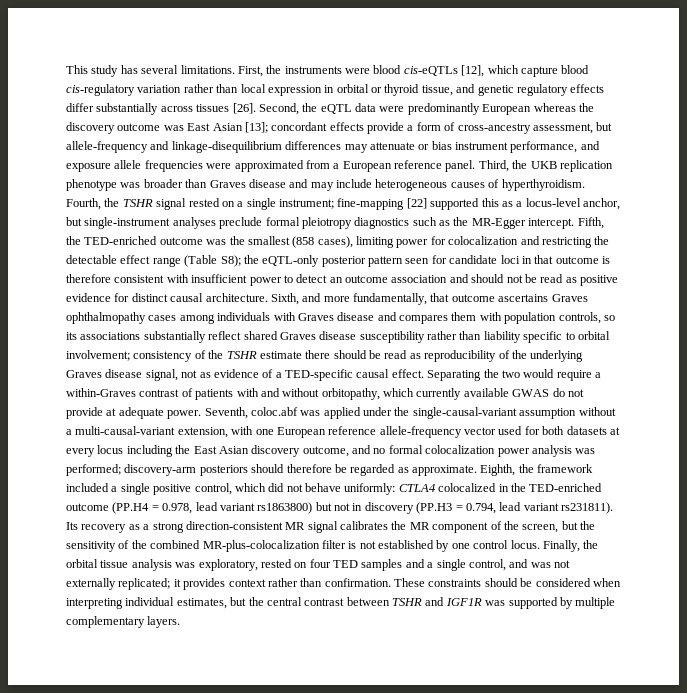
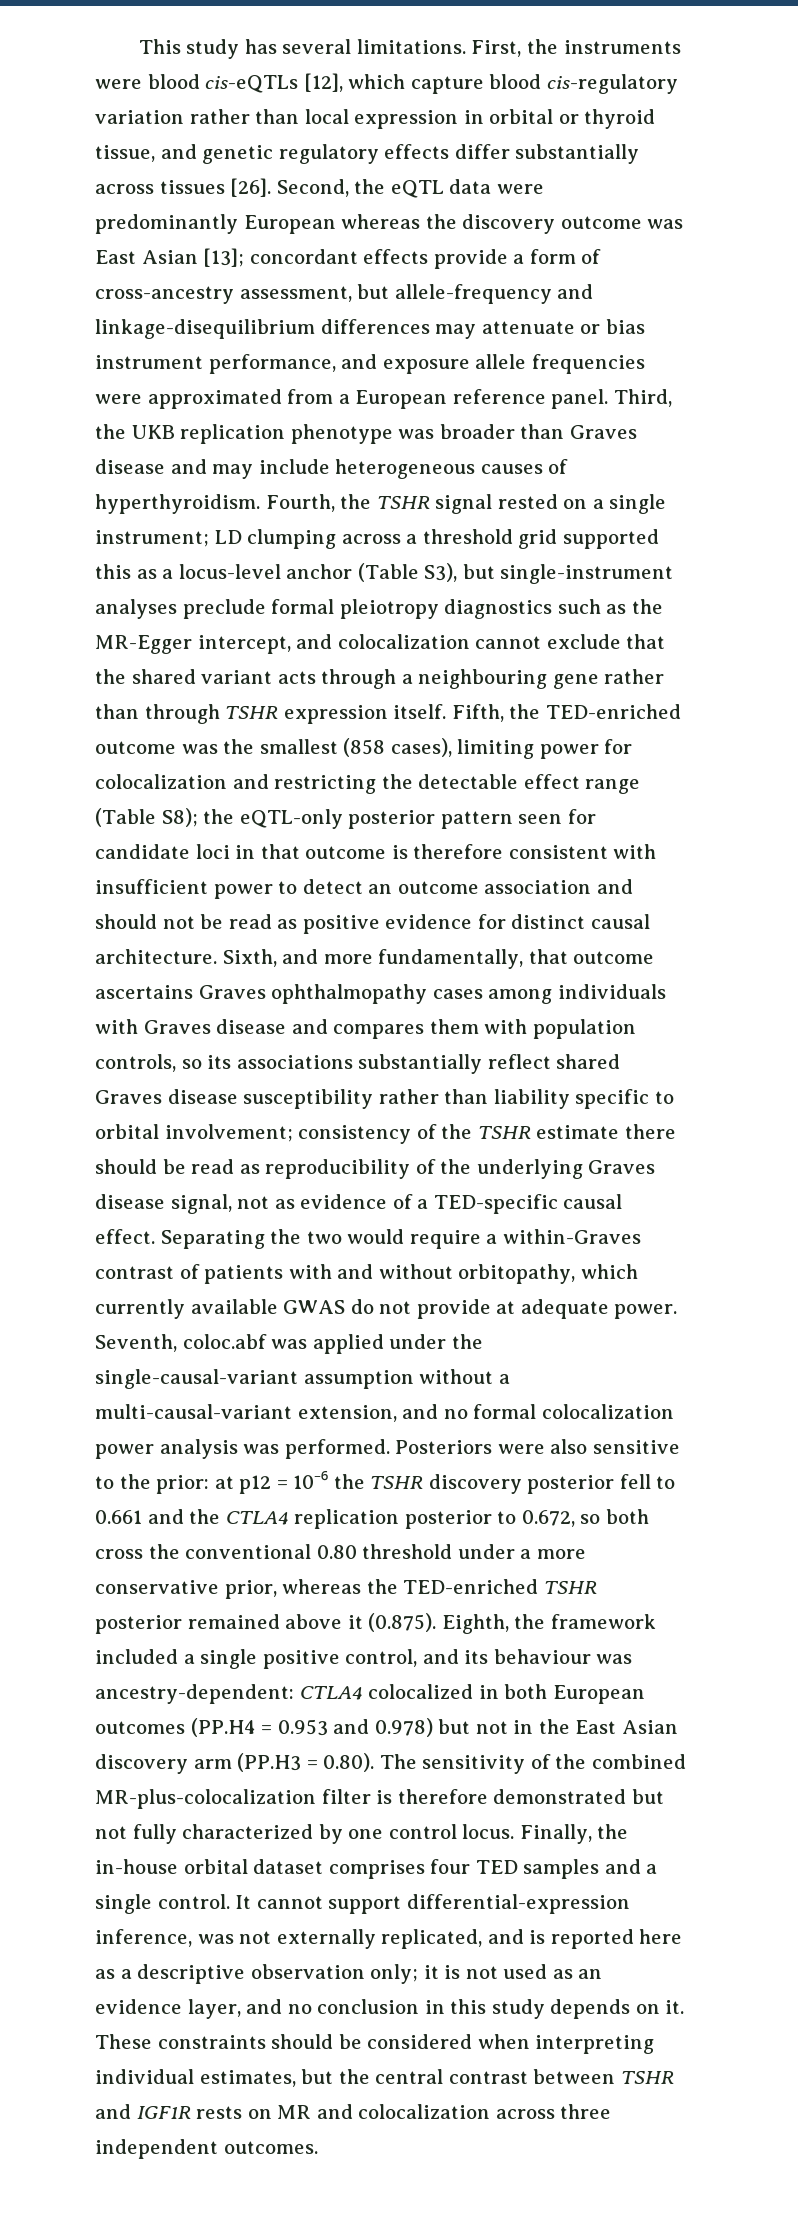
[337,198,427,210] fine-mapping [22] -> [214,529,558,549] LD clumping across a threshold grid
[583,198,620,210] anchor, -> [286,563,458,582] anchor (Table S3),
[528,218,575,229] intercept. -> [197,634,666,654] [95,669,665,689] [95,704,447,724] intercept, and colocalization cannot exclude that the shared variant acts through a neighbouring gene rather than through TSHR expression itself.
[231,426,620,438] [66,445,349,457] with one European reference allele-frequency vector used for both datasets at every locus including the East Asian discovery outcome, -> (397, 1413) none
[66,464,477,476] performed; discovery-arm posteriors should therefore be regarded as approximate. -> [284,1439,680,1459] [95,1470,676,1494] [95,1509,649,1529] [95,1544,586,1559] [95,1579,597,1599] [95,1613,437,1634] performed. Posteriors were also sensitive to the prior: at p12 = 10⁻⁶ the TSHR discovery posterior fell to 0.661 and the CTLA4 replication posterior to 0.672, so both cross the conventional 0.80 threshold under a more conservative prior, whereas the TED-enriched TSHR posterior remained above it (0.875).
[234,483,603,495] [66,502,613,514] [66,521,595,533] which did not behave uniformly: CTLA4 colocalized in the TED-enriched outcome (PP.H4 = 0.978, lead variant rs1863800) but not in discovery (PP.H3 = 0.794, lead variant rs231811). Its recovery as a strong direction-consistent MR signal calibrates the MR component of the screen, but the -> [422,1649,633,1664] [95,1684,645,1704] [95,1718,678,1737] [95,1753,417,1774] and its behaviour was ancestry-dependent: CTLA4 colocalized in both European outcomes (PP.H4 = 0.953 and 0.978) but not in the East Asian discovery arm (PP.H3 = 0.80). The
[359,540,434,549] not established -> [397,1789,664,1804] [95,1824,314,1844] therefore demonstrated but not fully characterized
[66,559,308,571] orbital tissue analysis was exploratory, rested on -> [95,1859,425,1879] in-house orbital dataset comprises
[468,559,570,571] [66,578,391,590] control, and was not externally replicated; it provides context rather than confirmation. -> [157,1894,630,1914] [95,1929,683,1949] [95,1964,603,1984] [95,1999,685,2019] control. It cannot support differential-expression inference, was not externally replicated, and is reported here as a descriptive observation only; it is not used as an evidence layer, and no conclusion in this study depends on it.
[485,597,616,609] [66,616,181,628] was supported by multiple complementary layers. -> [196,2104,612,2119] [95,2139,318,2159] rests on MR and colocalization across three independent outcomes.

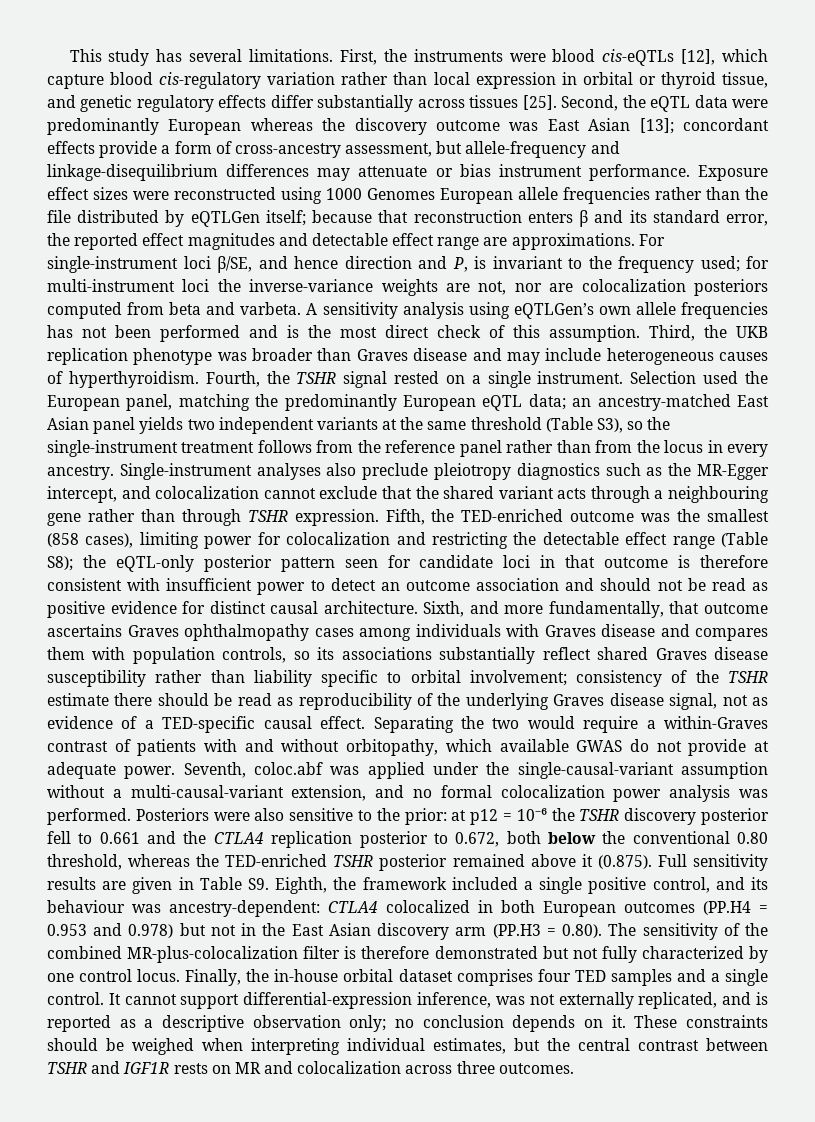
[230,178,272,197] [26]. -> [522,95,557,110] [25].
[208,354,645,374] [95,389,609,409] performance, and exposure allele frequencies were approximated from a European reference panel. -> [588,164,768,181] [47,187,768,204] [47,210,769,227] [47,233,665,250] [47,256,769,273] [47,279,768,296] [47,302,769,319] [47,325,640,342] performance. Exposure effect sizes were reconstructed using 1000 Genomes European allele frequencies rather than the file distributed by eQTLGen itself; because that reconstruction enters β and its standard error, the reported effect magnitudes and detectable effect range are approximations. For single-instrument loci β/SE, and hence direction and P, is invariant to the frequency used; for multi-instrument loci the inverse-variance weights are not, nor are colocalization posteriors computed from beta and varbeta. A sensitivity analysis using eQTLGen’s own allele frequencies has not been performed and is the most direct check of this assumption.
[95,529,659,549] [95,563,674,584] [95,599,335,619] instrument; LD clumping across a threshold grid supported this as a locus-level anchor (Table S3), but single-instrument analyses preclude formal -> [537,371,768,384] [47,394,769,411] [47,417,671,434] [47,440,768,457] [47,463,429,480] instrument. Selection used the European panel, matching the predominantly European eQTL data; an ancestry-matched East Asian panel yields two independent variants at the same threshold (Table S3), so the single-instrument treatment follows from the reference panel rather than from the locus in every ancestry. Single-instrument analyses also preclude
[283,704,447,724] expression itself. -> [294,509,379,526] expression.
[95,1299,185,1319] currently -> (492, 745) none
[580,1509,649,1524] [95,1544,586,1559] [95,1580,277,1599] so both cross the conventional 0.80 threshold under a more conservative prior, -> [506,831,768,844] [47,854,122,870] both below the conventional 0.80 threshold,
(437, 1622) none -> [657,854,769,871] [47,877,269,894] Full sensitivity results are given in Table S9.
[639,1929,683,1944] here -> (111, 1023) none
[423,1964,603,1979] [95,1999,545,2019] it is not used as an evidence layer, and no conclusion in this study -> [395,1015,504,1028] no conclusion
[367,2034,473,2049] considered -> [132,1038,194,1055] weighed
[95,2139,218,2159] independent -> (495, 1067) none

